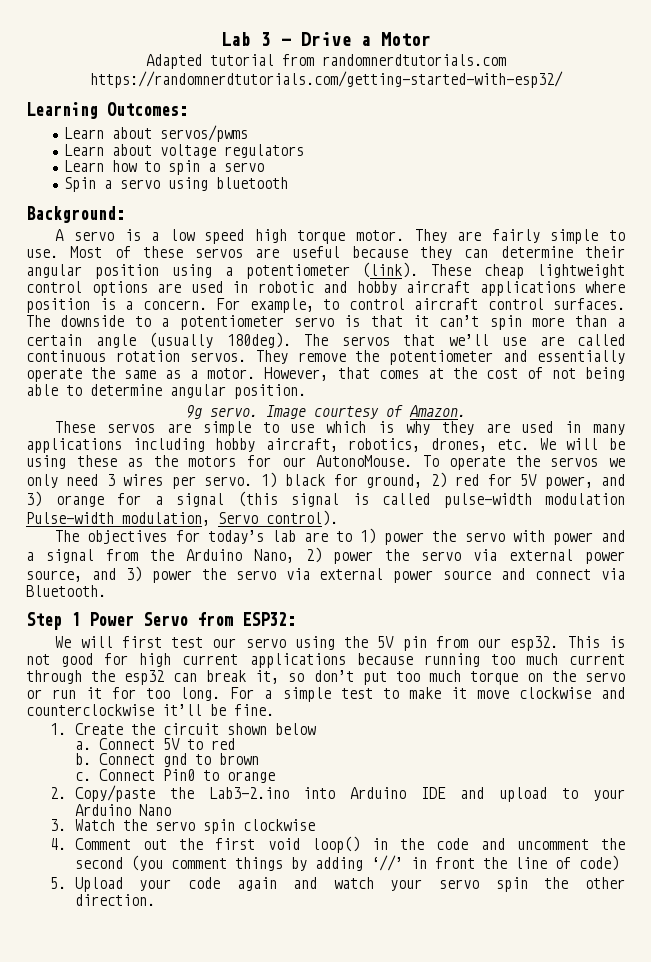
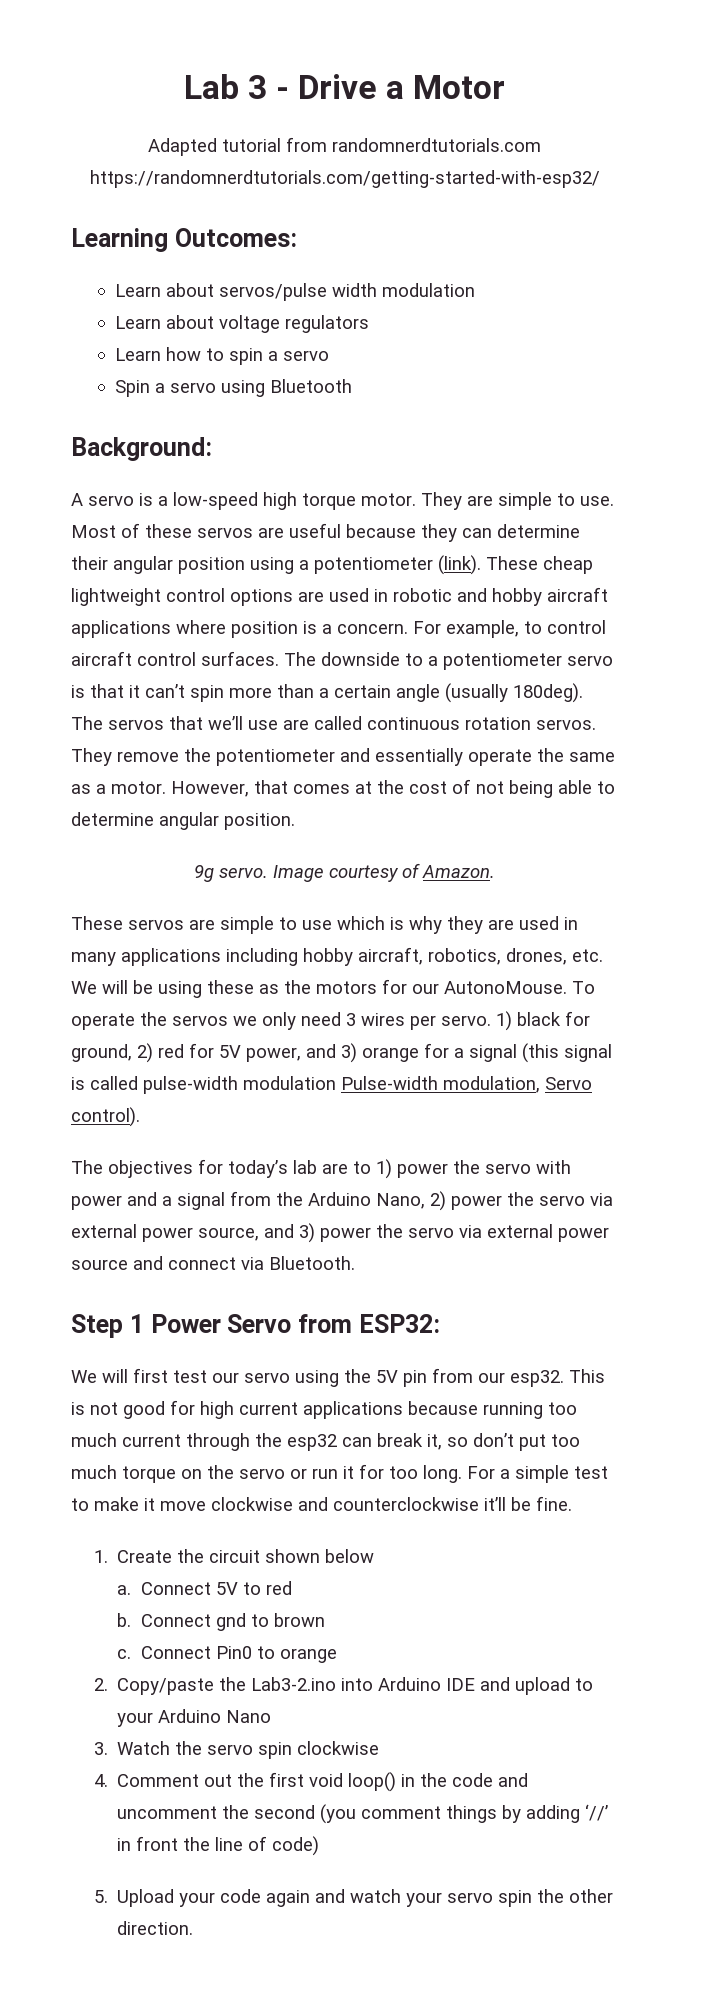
[160,125,249,142] servos/pwms -> [218,283,475,301] servos/pulse width modulation
[216,177,289,189] bluetooth -> [269,379,352,393] Bluetooth
[169,229,245,244] low speed -> [173,492,258,510] low-speed
[491,229,540,243] fairly -> (493, 500) none

